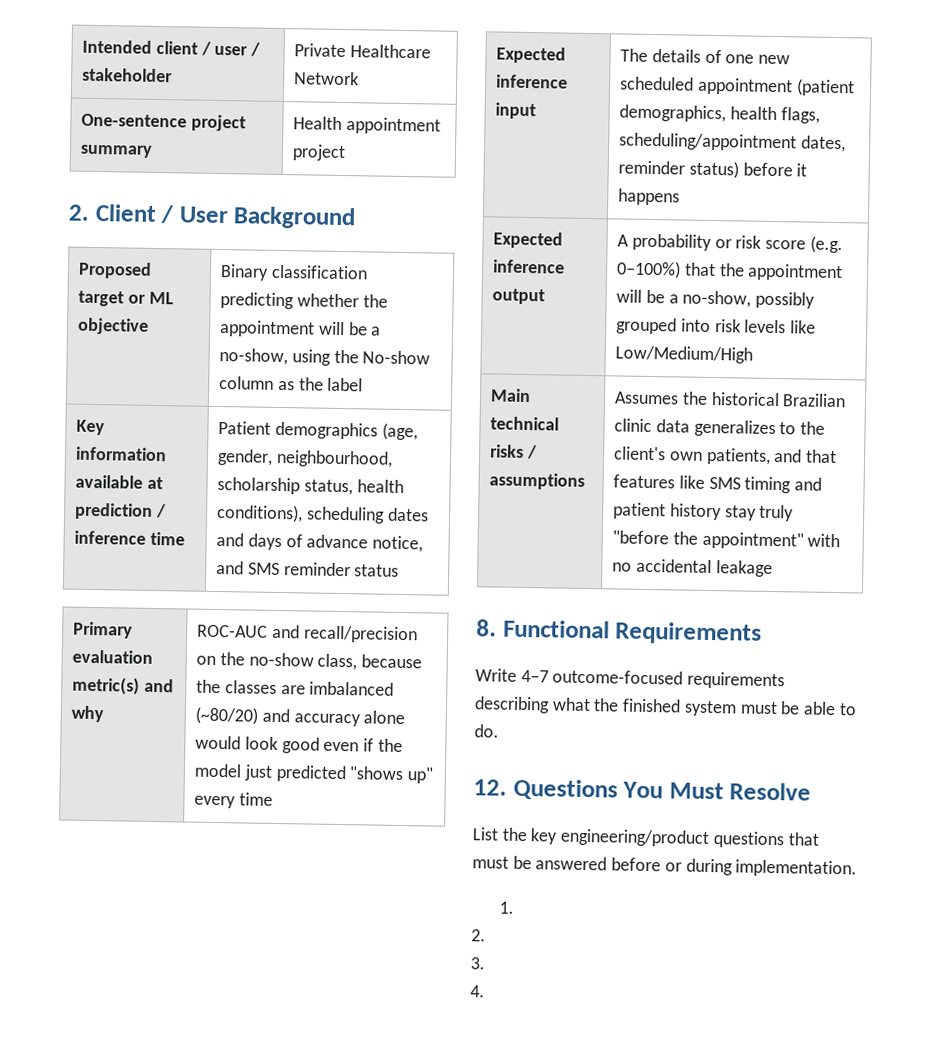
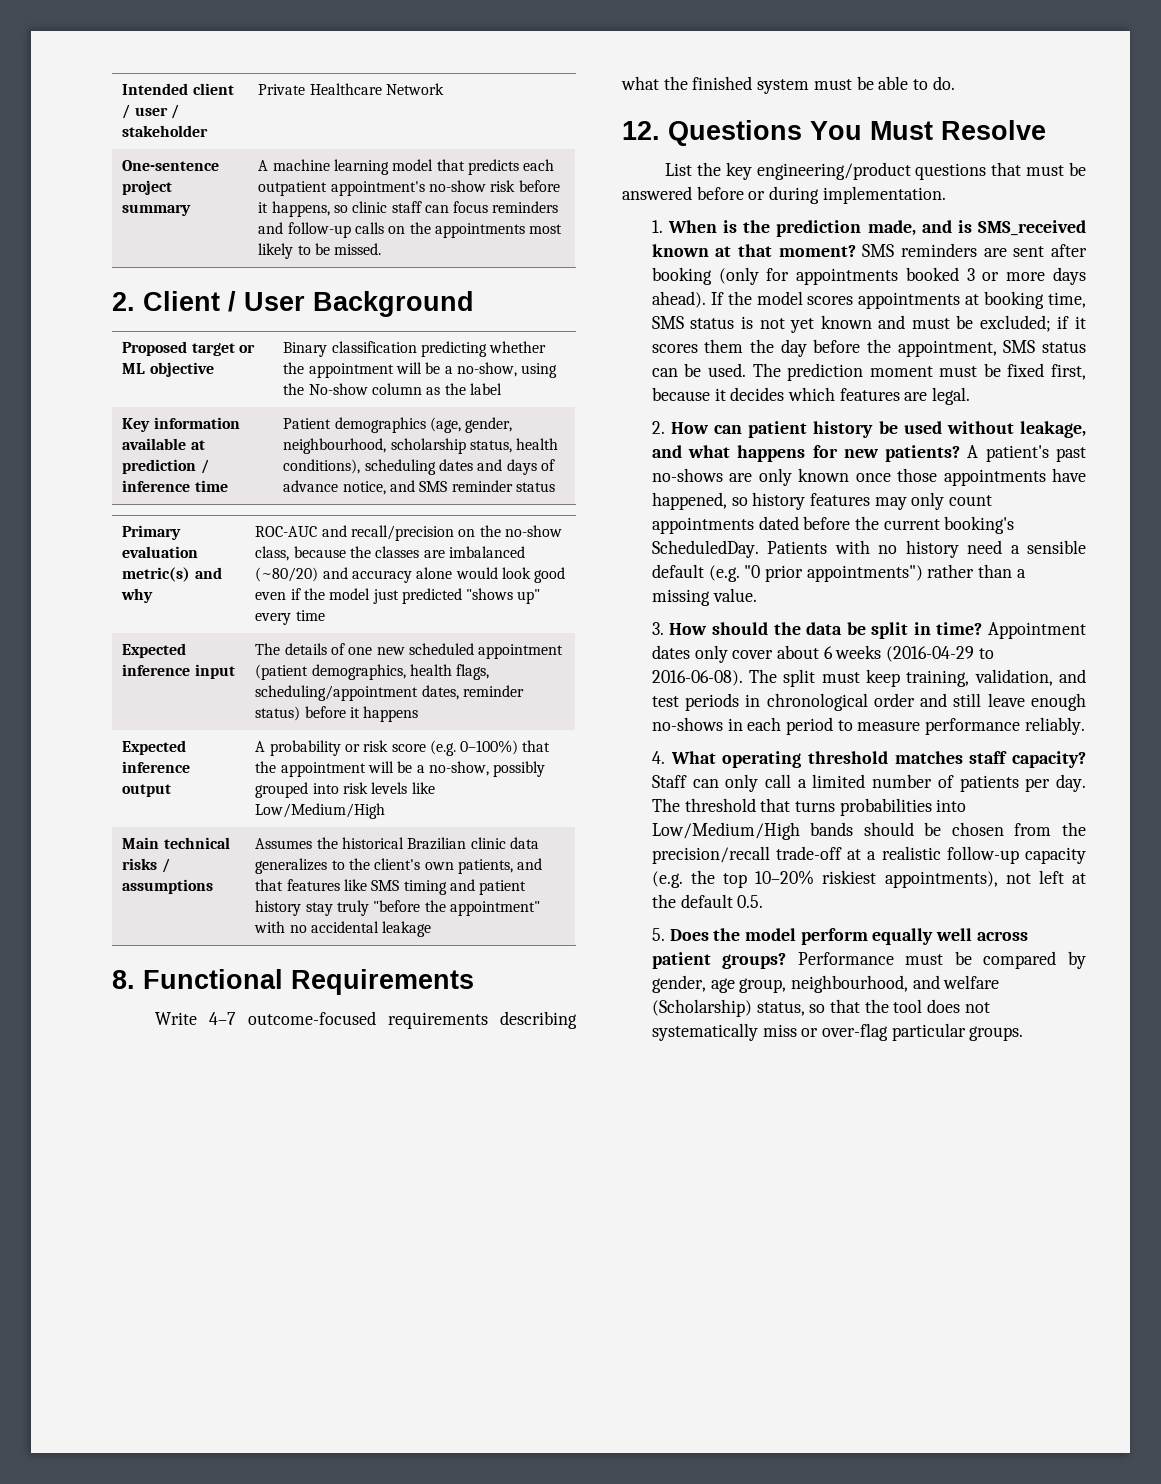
[293,116,441,135] [292,144,347,162] Health appointment project -> [258,159,555,175] [258,180,560,196] [258,201,559,217] [258,222,563,238] [258,243,382,259] A machine learning model that predicts each outpatient appointment's no-show risk before it happens, so clinic staff can focus reminders and follow-up calls on the appointments most likely to be missed.
[471,929,486,942] [470,957,485,970] [470,985,485,998] // 2. // 3. // 4. -> [667,220,1086,237] [651,243,1087,257] [651,267,1086,285] [651,291,1086,309] [651,315,1086,333] [651,339,1086,357] [651,363,1086,381] [651,387,971,405] [651,421,1086,438] [651,445,1086,462] [651,468,1086,486] [651,492,993,510] [651,516,1015,534] [651,540,1086,558] [651,564,1026,582] [651,588,757,606] [651,622,1086,639] [651,645,994,663] [651,669,1086,687] [651,693,1086,711] [651,717,1085,735] [651,751,1086,768] [651,774,1086,792] [651,798,967,816] [651,822,1086,840] [651,846,1086,864] [651,870,1086,888] [651,894,764,908] [651,928,1028,945] [651,951,1086,969] [651,975,1000,993] [651,999,990,1017] [651,1023,1024,1041] When is the prediction made, and is SMS_received known at that moment? SMS reminders are sent after booking (only for appointments booked 3 or more days ahead). If the model scores appointments at booking time, SMS status is not yet known and must be excluded; if it scores them the day before the appointment, SMS status can be used. The prediction moment must be fixed first, because it decides which features are legal. // 2. How can patient history be used without leakage, and what happens for new patients? A patient's past no-shows are only known once those appointments have happened, so history features may only count appointments dated before the current booking's ScheduledDay. Patients with no history need a sensible default (e.g. "0 prior appointments") rather than a missing value. // 3. How should the data be split in time? Appointment dates only cover about 6 weeks (2016-04-29 to 2016-06-08). The split must keep training, validation, and test periods in chronological order and still leave enough no-shows in each period to measure performance reliably. // 4. What operating threshold matches staff capacity? Staff can only call a limited number of patients per day. The threshold that turns probabilities into Low/Medium/High bands should be chosen from the precision/recall trade-off at a realistic follow-up capacity (e.g. the top 10–20% riskiest appointments), not left at the default 0.5. // 5. Does the model perform equally well across patient groups? Performance must be compared by gender, age group, neighbourhood, and welfare (Scholarship) status, so that the tool does not systematically miss or over-flag particular groups.

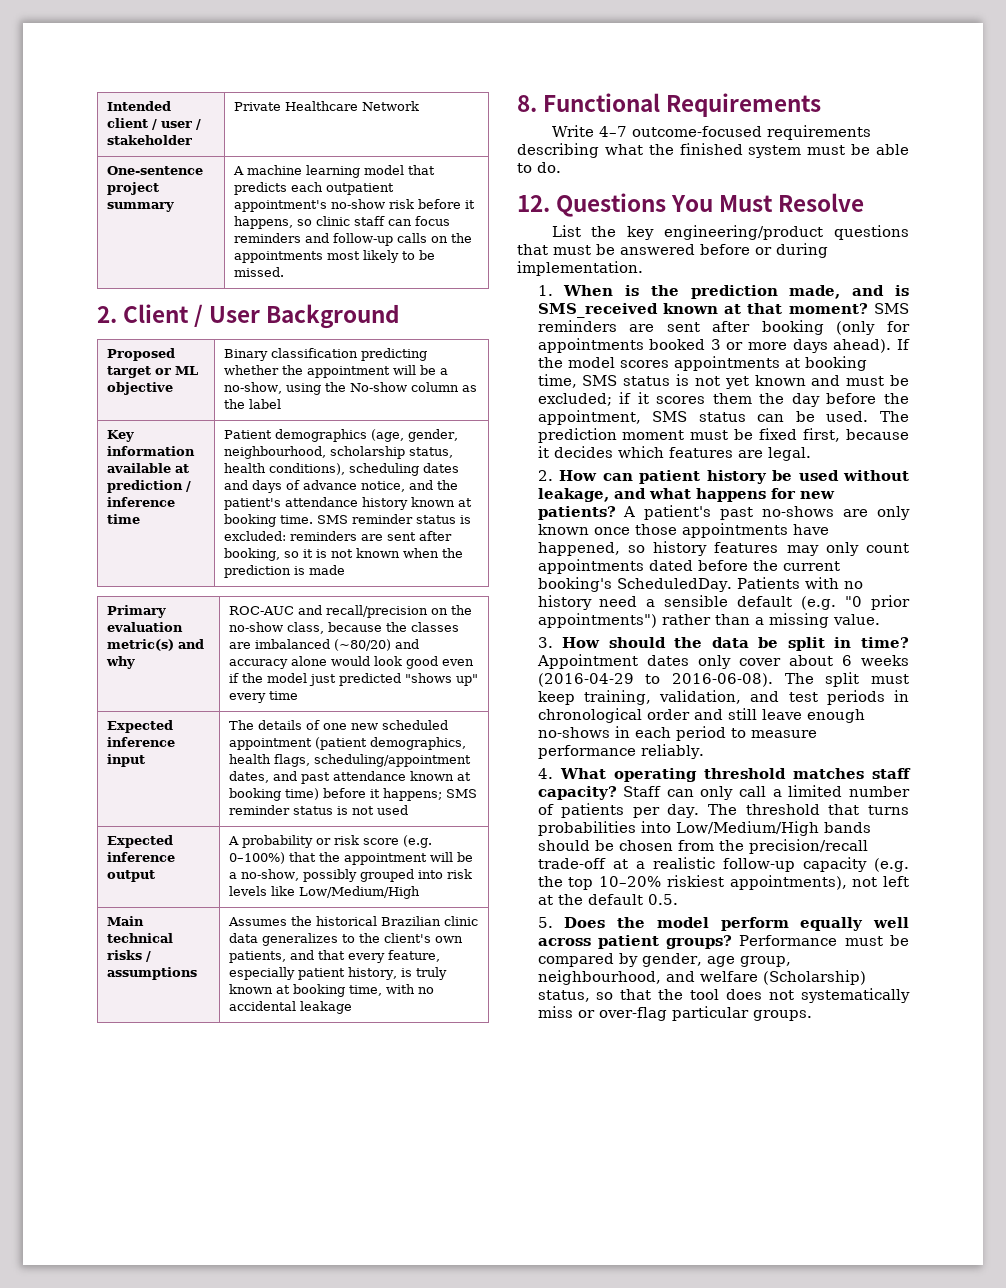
[419,480,555,492] SMS reminder status -> [436,480,458,490] [223,497,472,510] [223,514,471,527] [223,531,452,541] [223,548,463,561] [223,565,345,578] the patient's attendance history known at booking time. SMS reminder status is excluded: reminders are sent after booking, so it is not known when the prediction is made
[462,685,524,697] [255,706,419,722] reminder status) before it happens -> [272,771,471,784] [228,788,477,801] [228,805,408,815] and past attendance known at booking time) before it happens; SMS reminder status is not used
[286,879,527,895] [255,900,540,916] features like SMS timing and patient history stay truly "before the appointment" -> [347,950,440,963] [228,967,447,980] [228,984,382,997] every feature, especially patient history, is truly known at booking time,

